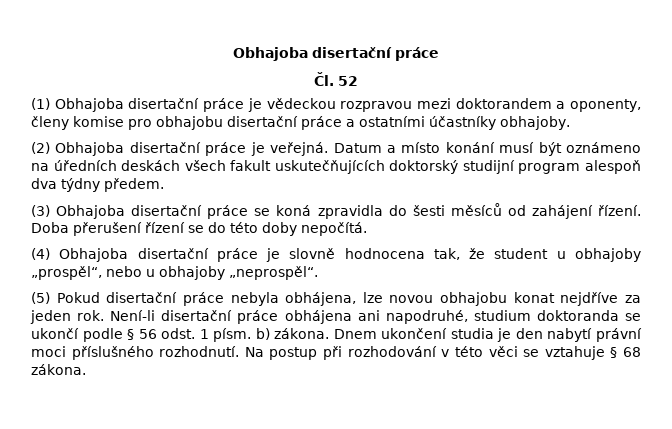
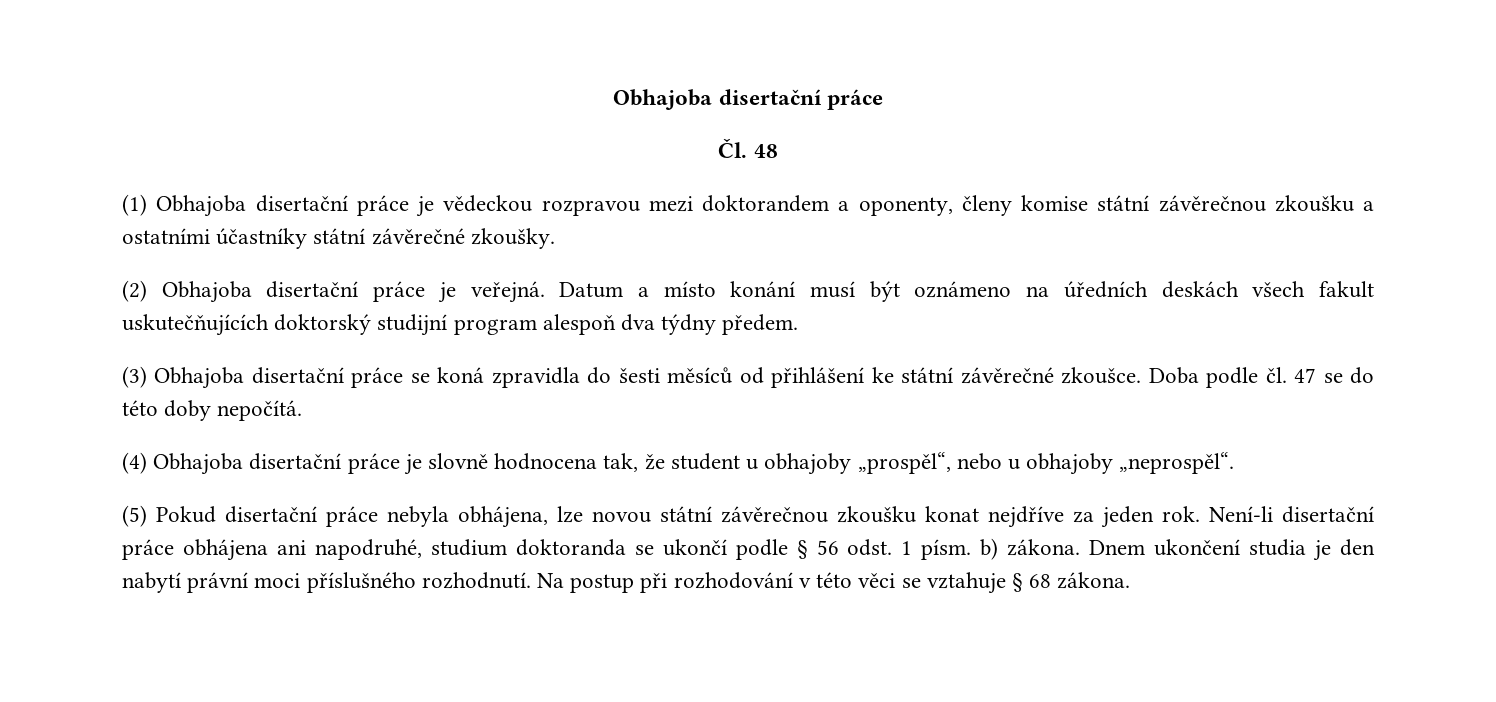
[338,76,358,86] 52 -> [753,144,778,158] 48
[128,116,570,130] pro obhajobu disertační práce a ostatními účastníky obhajoby. -> [1097,195,1374,212] [122,228,555,249] státní závěrečnou zkoušku a ostatními účastníky státní závěrečné zkoušky.
[531,205,641,219] [31,222,185,236] zahájení řízení. Doba přerušení řízení -> [771,367,1317,388] přihlášení ke státní závěrečné zkoušce. Doba podle čl. 47
[440,292,508,306] obhajobu -> [660,506,916,523] státní závěrečnou zkoušku

